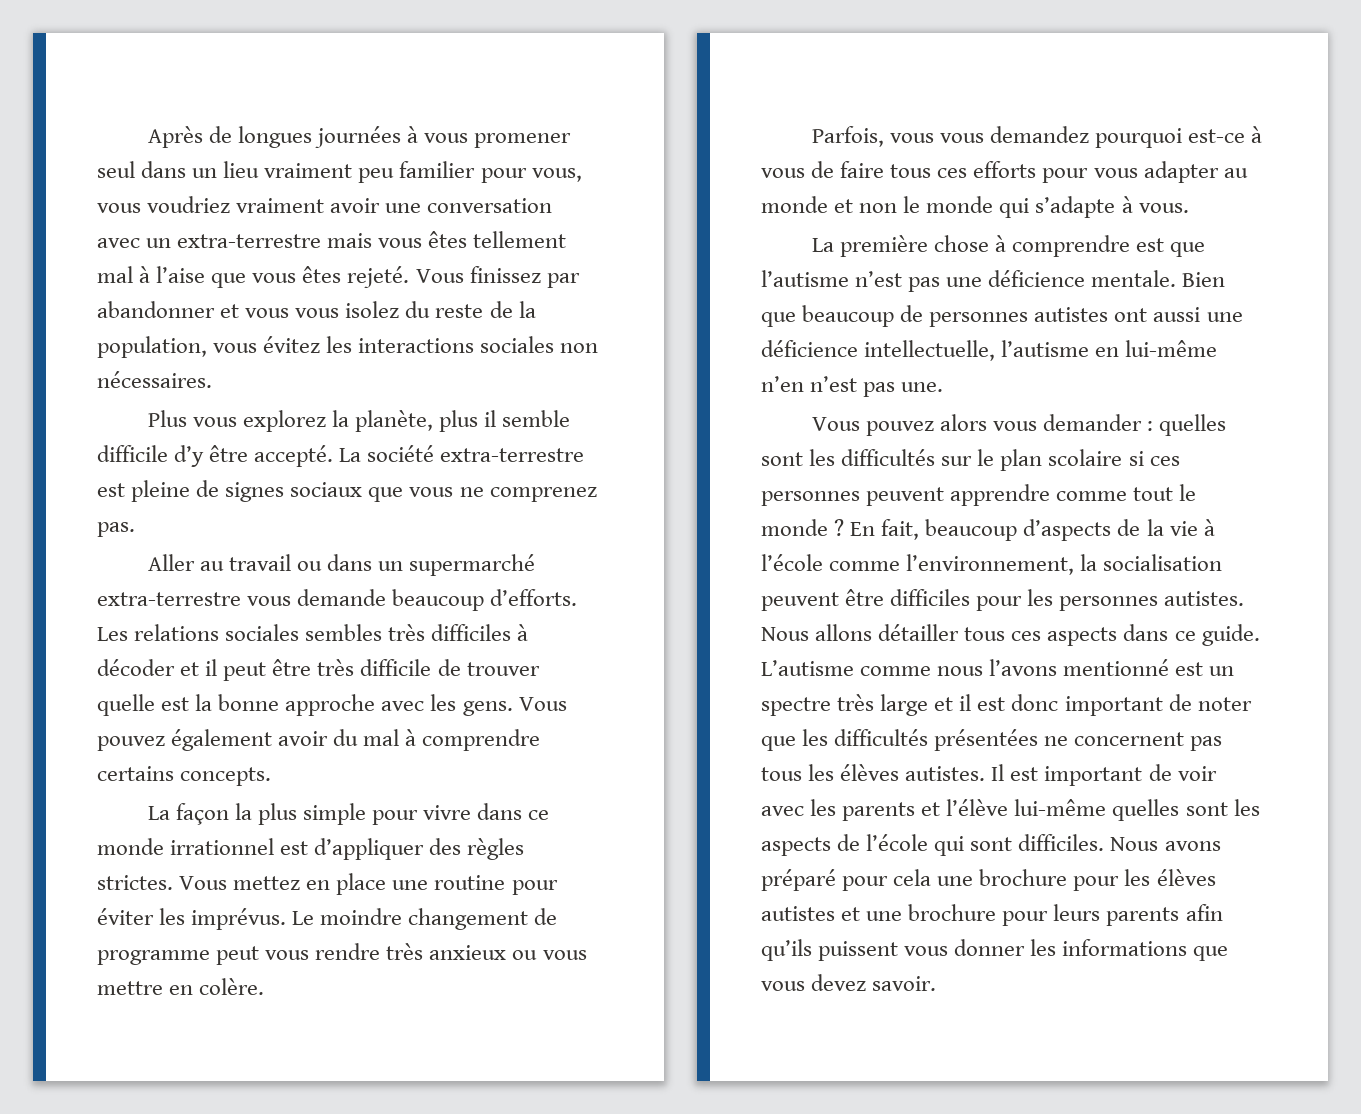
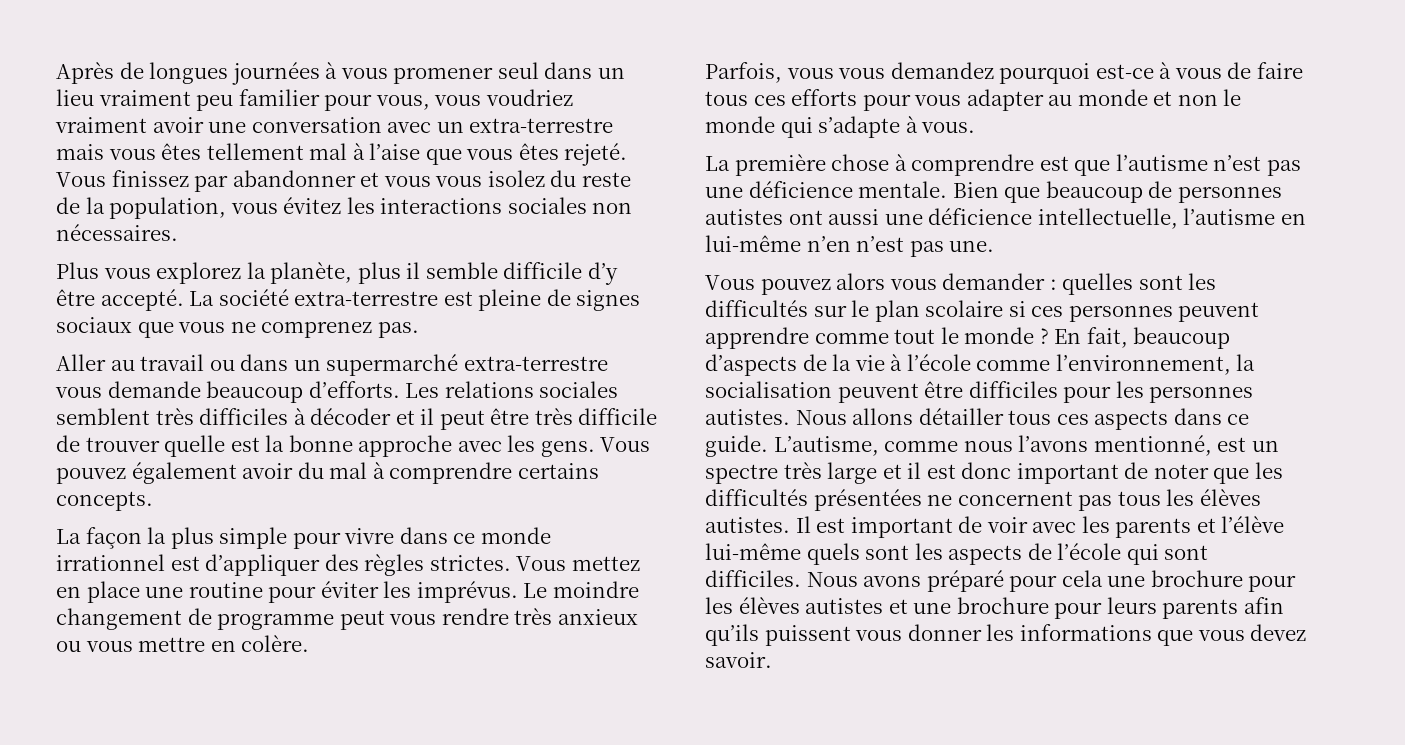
[305,624,383,641] sembles -> [56,408,150,425] semblent
[761,660,854,676] L’autisme -> [773,436,879,456] L’autisme,
[1063,659,1170,676] mentionné -> [1093,435,1212,456] mentionné,
[1112,799,1180,821] quelles -> [806,543,860,565] quels

